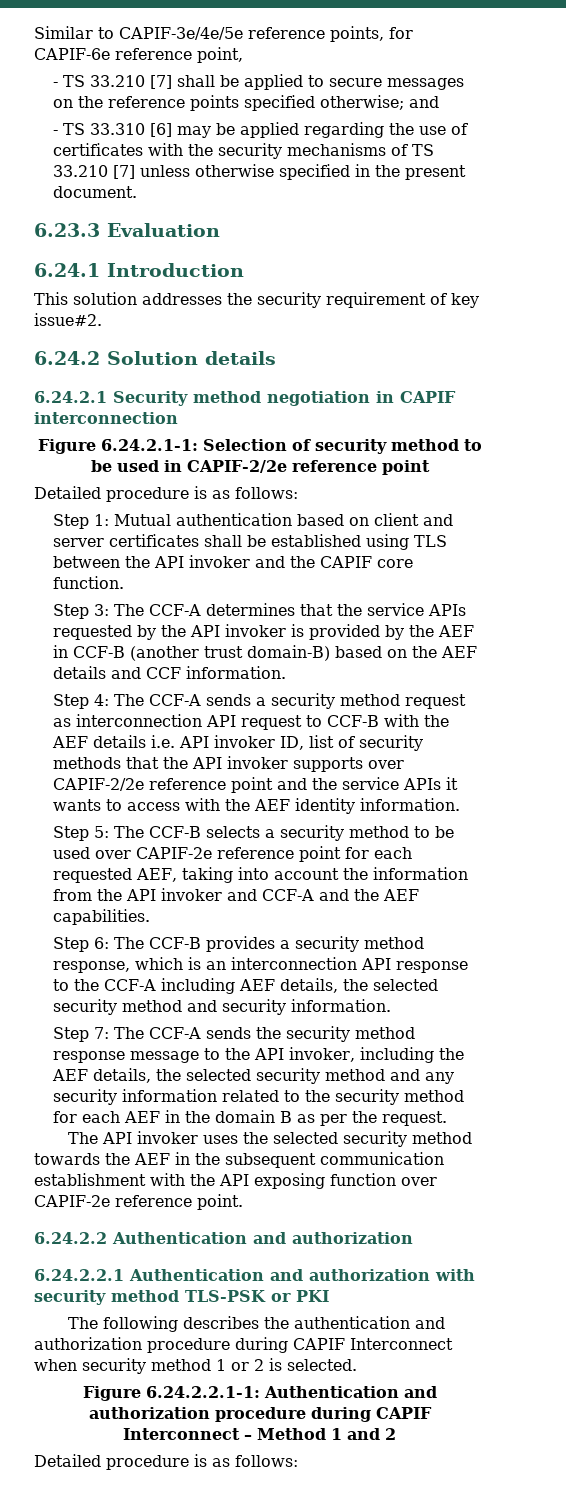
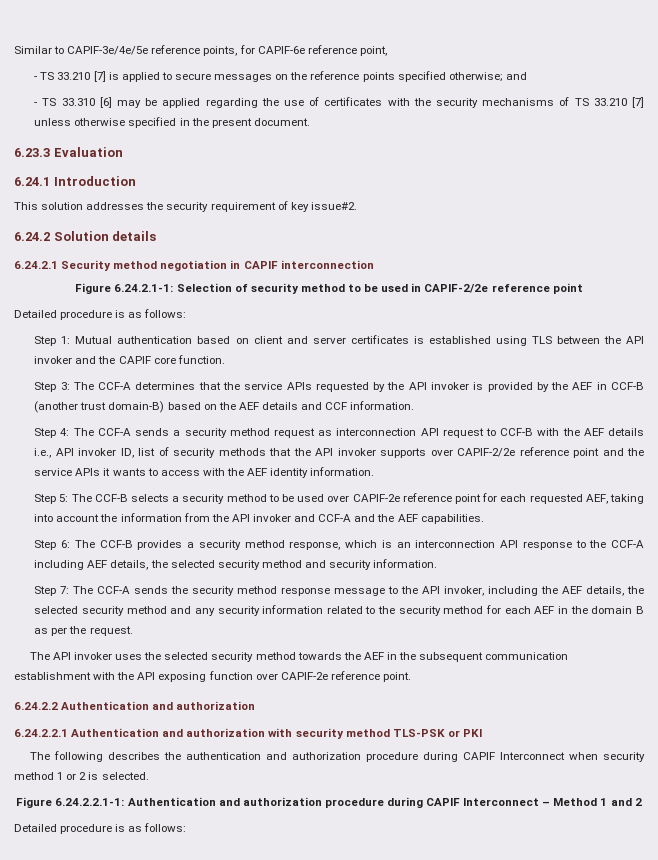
[177,75,240,87] shall be -> [108,72,119,80] is
[204,535,267,547] shall be -> [413,336,424,344] is
[151,735,176,748] i.e. -> [34,448,52,458] i.e.,

